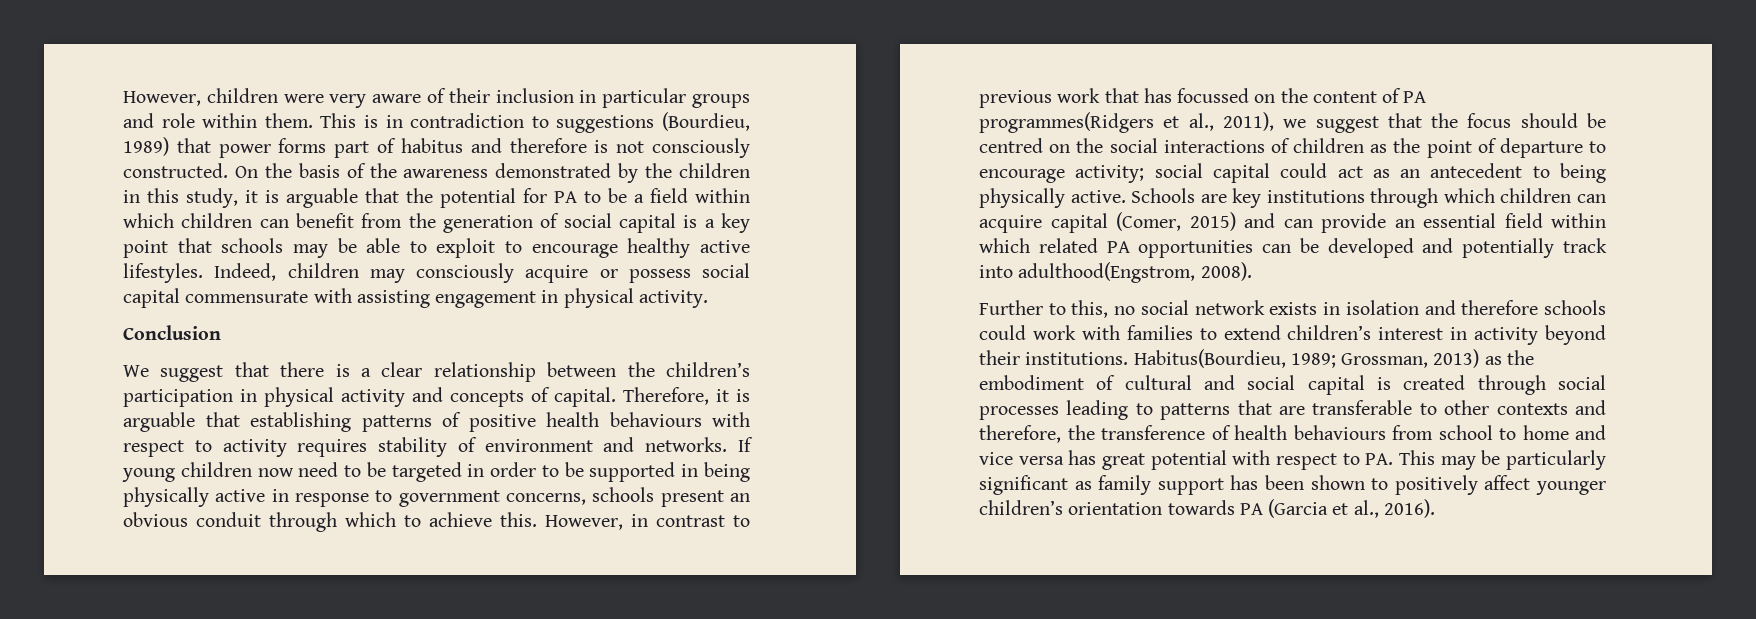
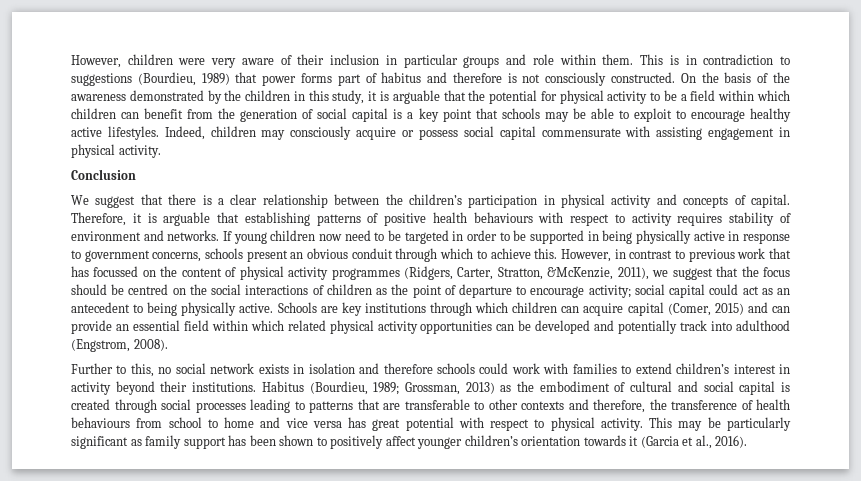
[554,191,577,203] PA -> [559,90,648,104] physical activity
[1403,91,1427,103] [979,112,1214,133] PA programmes(Ridgers et al., -> [239,266,614,280] physical activity programmes (Ridgers, Carter, Stratton, &McKenzie,
[1106,241,1130,253] PA -> [329,320,418,334] physical activity
[1018,262,1196,283] adulthood(Engstrom, -> [736,320,791,331] [71,339,130,352] adulthood (Engstrom,
[1133,349,1286,368] Habitus(Bourdieu, -> [261,381,368,395] Habitus (Bourdieu,
[1365,453,1394,465] PA. -> [550,417,643,431] physical activity.
[1239,503,1263,515] PA -> [629,436,639,446] it

